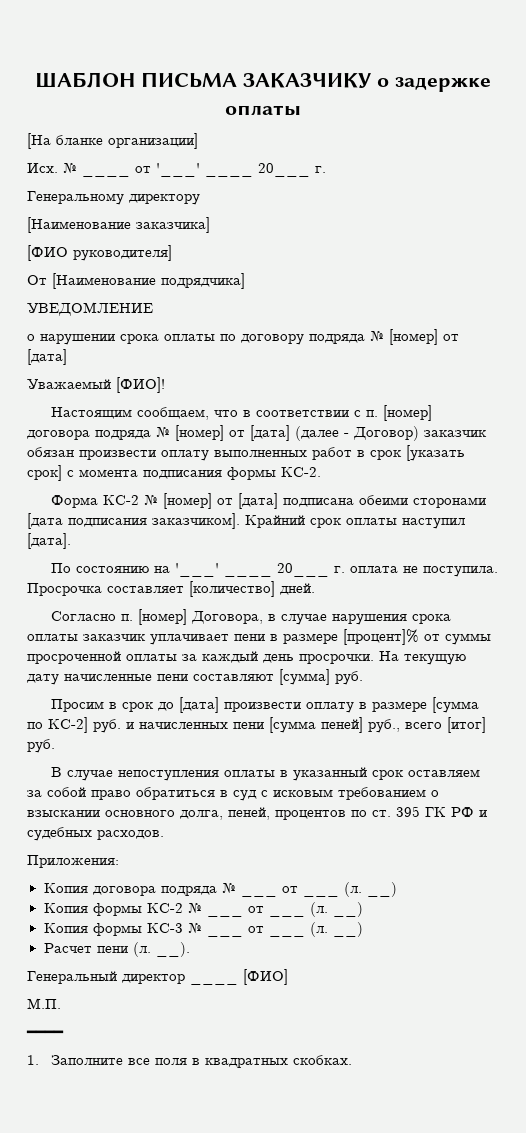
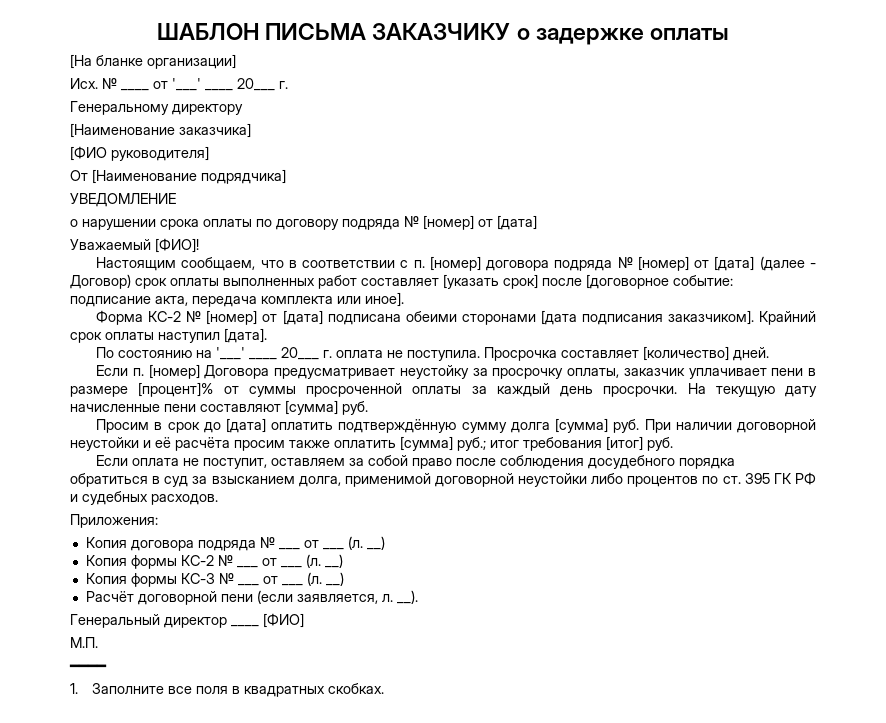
[424,430,487,437] [27,445,465,461] [27,465,321,481] заказчик обязан произвести оплату выполненных работ в срок [указать срок] с момента подписания формы КС-2. -> [135,274,733,289] [70,292,404,307] срок оплаты выполненных работ составляет [указать срок] после [договорное событие: подписание акта, передача комплекта или иное].
[51,609,452,625] [27,634,78,641] Согласно п. [номер] Договора, в случае нарушения срока оплаты -> [96,364,620,379] Если п. [номер] Договора предусматривает неустойку за просрочку оплаты,
[224,697,480,713] [27,717,486,733] [27,739,55,753] [51,767,481,781] [27,787,439,801] [27,807,270,820] произвести оплату в размере [сумма по КС-2] руб. и начисленных пени [сумма пеней] руб., всего [итог] руб. // В случае непоступления оплаты в указанный срок оставляем за собой право обратиться в суд с исковым требованием о взыскании основного долга, пеней, -> [271,418,817,433] [70,436,673,451] [96,455,736,469] [70,473,624,487] оплатить подтверждённую сумму долга [сумма] руб. При наличии договорной неустойки и её расчёта просим также оплатить [сумма] руб.; итог требования [итог] руб. // Если оплата не поступит, оставляем за собой право после соблюдения досудебного порядка обратиться в суд за взысканием долга, применимой договорной неустойки либо
[43,942,151,957] Расчет пени (л. -> [85,590,393,605] Расчёт договорной пени (если заявляется, л.

